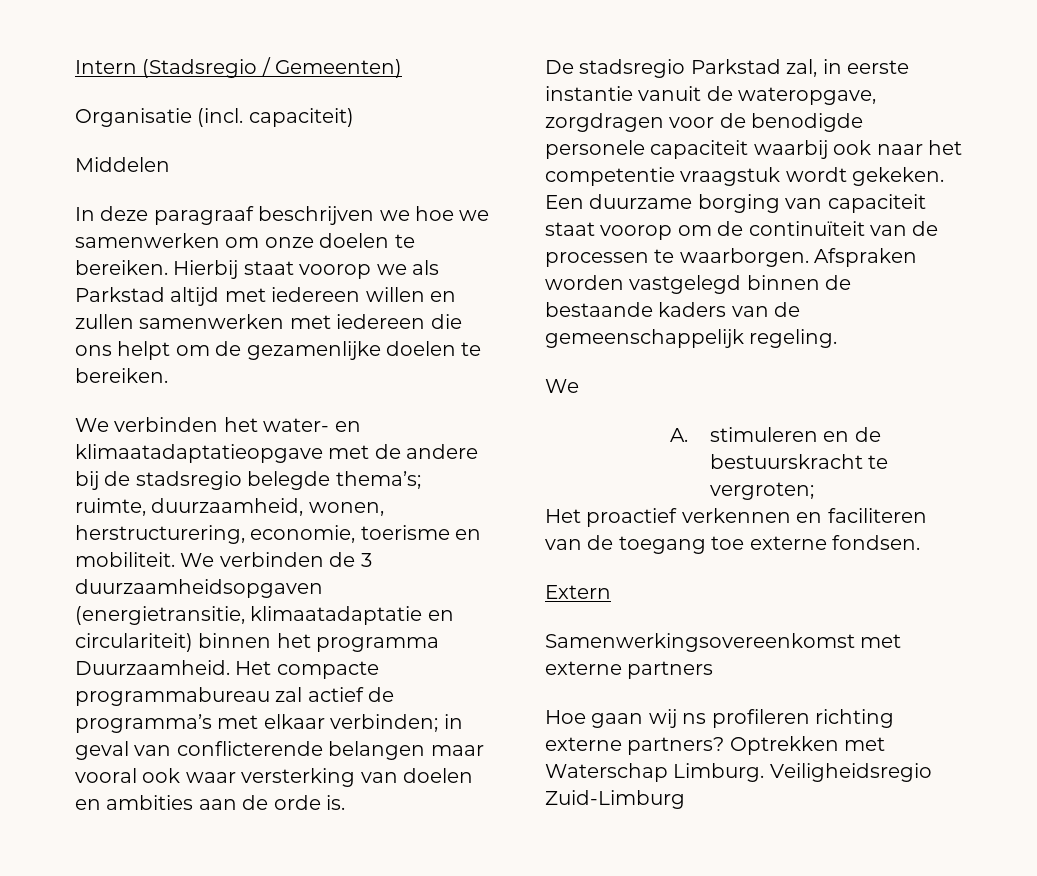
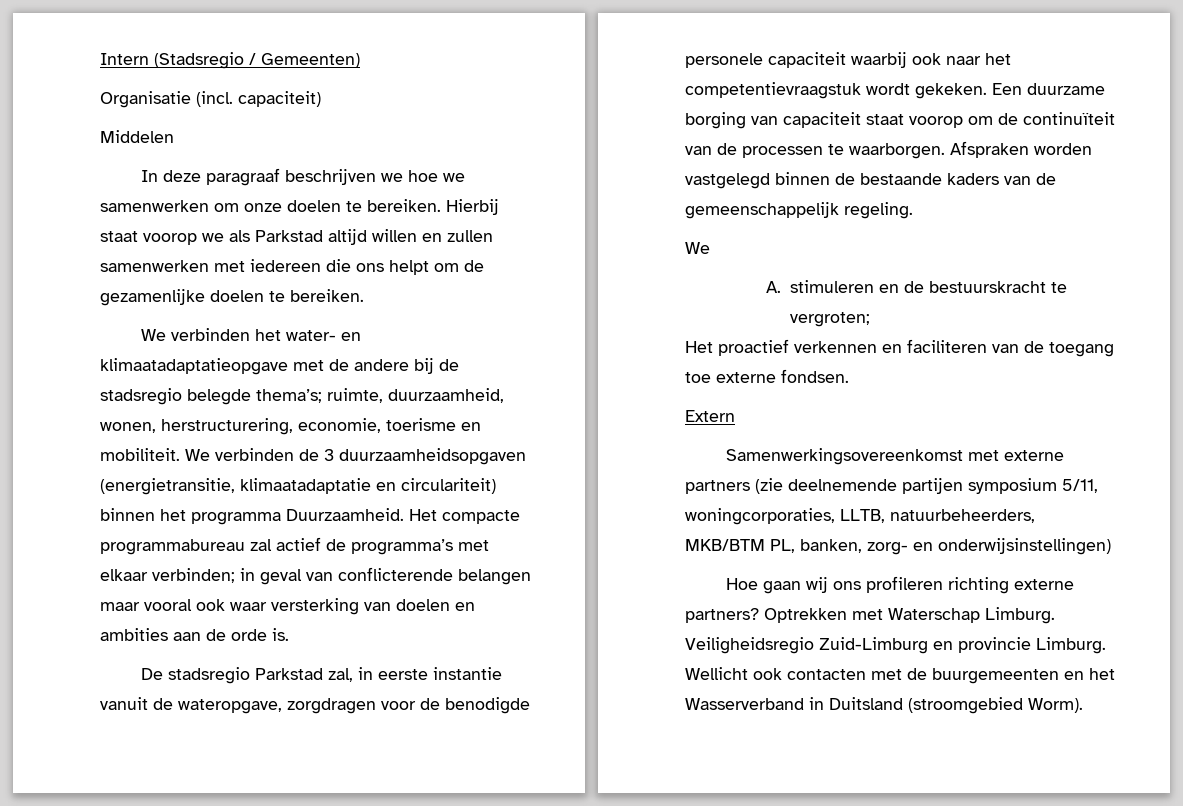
[224,287,361,302] met iedereen -> (367, 237) none
[545,167,781,186] competentie vraagstuk -> [685,82,861,99] competentievraagstuk
(714, 670) none -> [755,478,1098,494] [685,508,1035,525] [685,538,1111,555] (zie deelnemende partijen symposium 5/11, woningcorporaties, LLTB, natuurbeheerders, MKB/BTM PL, banken, zorg- en onderwijsinstellingen)
[682,713,707,724] ns -> [833,581,862,590] ons
(685, 799) none -> [933,637,1106,654] [685,667,1115,684] [685,697,1083,714] en provincie Limburg. Wellicht ook contacten met de buurgemeenten en het Wasserverband in Duitsland (stroomgebied Worm).

